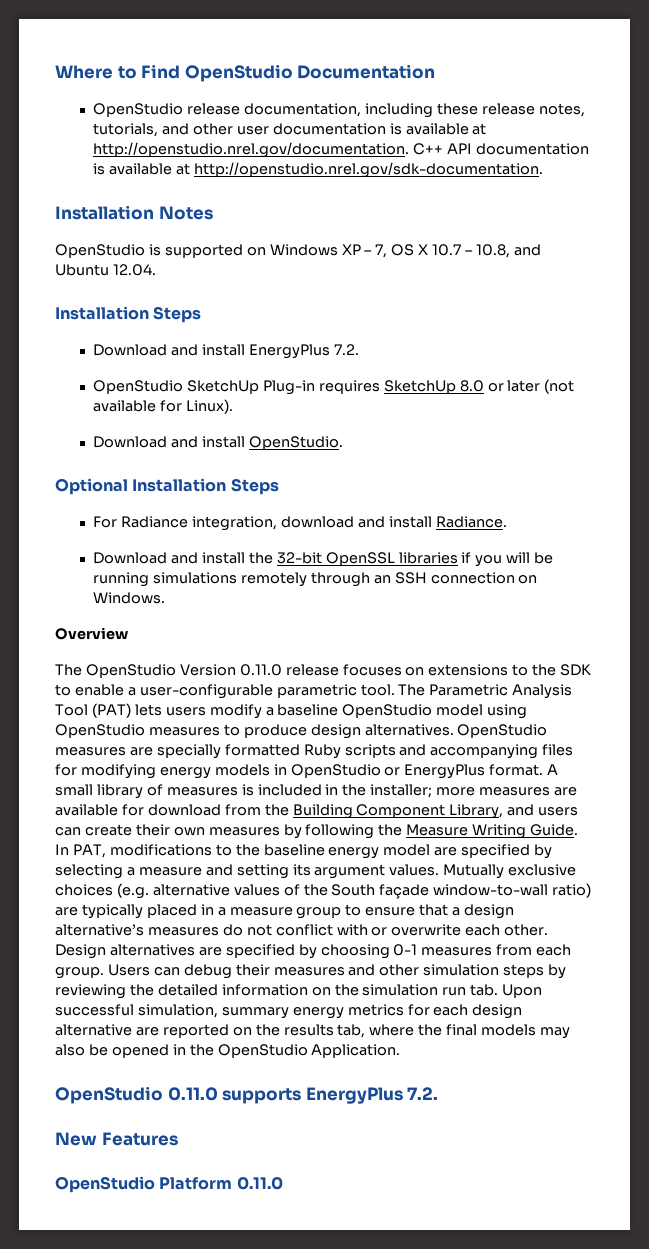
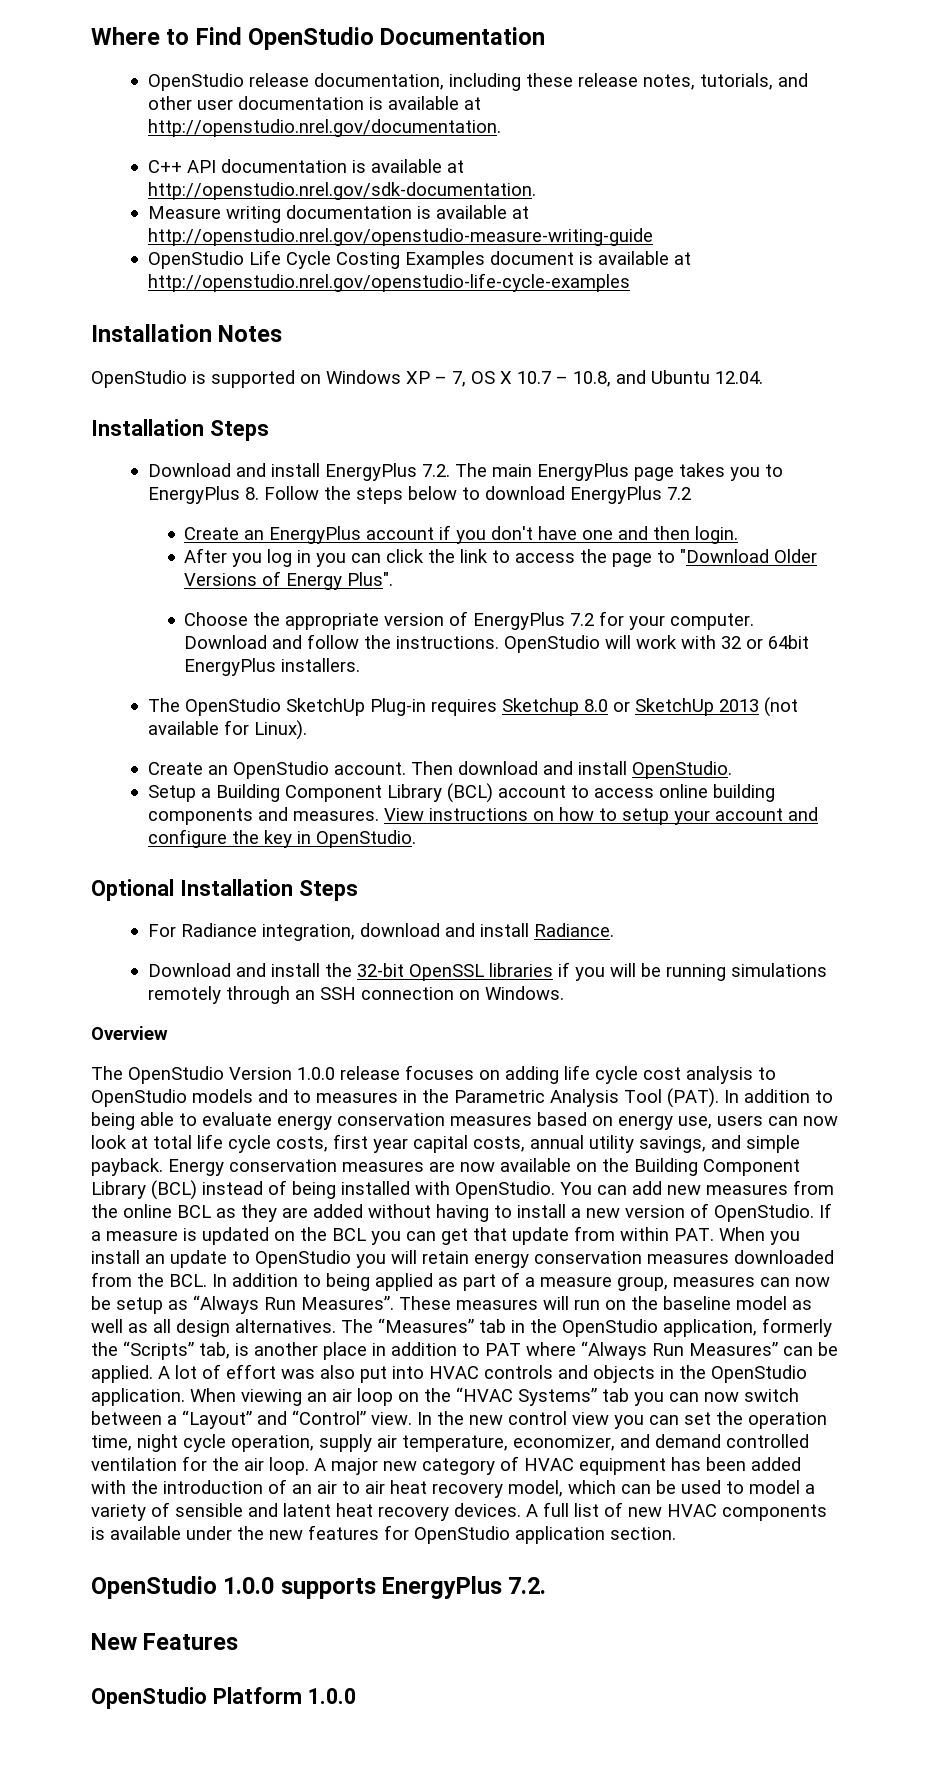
(410, 150) none -> (501, 128) //
(543, 170) none -> [147,205,529,223] [147,228,653,246] [147,250,691,269] [147,273,630,292] // Measure writing documentation is available at http://openstudio.nrel.gov/openstudio-measure-writing-guide // OpenStudio Life Cycle Costing Examples document is available at http://openstudio.nrel.gov/openstudio-life-cycle-examples
(359, 349) // -> [454,463,783,481] [147,486,691,504] [184,525,739,544] [184,548,818,567] [184,571,394,590] [184,611,755,630] [184,634,810,653] [184,658,361,676] [147,698,180,712] The main EnergyPlus page takes you to EnergyPlus 8. Follow the steps below to download EnergyPlus 7.2 // Create an EnergyPlus account if you don't have one and then login. // After you log in you can click the link to access the page to "Download Older Versions of Energy Plus". // Choose the appropriate version of EnergyPlus 7.2 for your computer. Download and follow the instructions. OpenStudio will work with 32 or 64bit EnergyPlus installers. // The
[383,380,456,394] SketchUp -> [501,698,579,716] Sketchup
[507,380,541,392] later -> [634,698,759,716] SketchUp 2013
[93,436,245,448] Download and install -> [147,761,732,779] [147,783,775,803] [147,807,818,825] [147,829,311,848] Create an OpenStudio account. Then download and install OpenStudio. // Setup a Building Component Library (BCL) account to access online building components and measures. View instructions on how to setup your account and configure the key in
[239,664,282,676] 0.11.0 -> [297,1067,335,1080] 1.0.0
[428,664,592,676] [55,684,573,699] [55,703,528,719] [55,724,548,739] [55,744,574,759] [55,764,559,779] [55,784,578,799] [55,804,579,819] [55,824,579,839] [55,844,553,859] [55,864,577,879] [55,883,592,899] [55,904,515,919] [55,924,549,936] [55,944,572,959] [55,964,567,979] [55,984,543,999] [55,1004,523,1019] [55,1024,571,1039] [55,1044,401,1058] [55,1086,218,1104] extensions to the SDK to enable a user-configurable parametric tool. The Parametric Analysis Tool (PAT) lets users modify a baseline OpenStudio model using OpenStudio measures to produce design alternatives. OpenStudio measures are specially formatted Ruby scripts and accompanying files for modifying energy models in OpenStudio or EnergyPlus format. A small library of measures is included in the installer; more measures are available for download from the Building Component Library, and users can create their own measures by following the Measure Writing Guide. In PAT, modifications to the baseline energy model are specified by selecting a measure and setting its argument values. Mutually exclusive choices (e.g. alternative values of the South façade window-to-wall ratio) are typically placed in a measure group to ensure that a design alternative’s measures do not conflict with or overwrite each other. Design alternatives are specified by choosing 0-1 measures from each group. Users can debug their measures and other simulation steps by reviewing the detailed information on the simulation run tab. Upon successful simulation, summary energy metrics for each design alternative are reported on the results tab, where the final models may also be opened in the OpenStudio Application. // OpenStudio 0.11.0 -> [505,1065,776,1084] [91,1088,833,1108] [91,1112,838,1130] [91,1134,800,1153] [91,1158,800,1176] [91,1180,834,1200] [91,1203,832,1222] [91,1226,800,1245] [91,1250,834,1268] [91,1272,830,1291] [91,1295,812,1314] [91,1318,832,1337] [91,1341,838,1360] [91,1364,807,1383] [91,1387,799,1406] [91,1410,827,1429] [91,1434,809,1452] [91,1456,801,1475] [91,1479,815,1498] [91,1502,827,1521] [91,1525,676,1544] [91,1576,275,1599] adding life cycle cost analysis to OpenStudio models and to measures in the Parametric Analysis Tool (PAT). In addition to being able to evaluate energy conservation measures based on energy use, users can now look at total life cycle costs, first year capital costs, annual utility savings, and simple payback. Energy conservation measures are now available on the Building Component Library (BCL) instead of being installed with OpenStudio. You can add new measures from the online BCL as they are added without having to install a new version of OpenStudio. If a measure is updated on the BCL you can get that update from within PAT. When you install an update to OpenStudio you will retain energy conservation measures downloaded from the BCL. In addition to being applied as part of a measure group, measures can now be setup as “Always Run Measures”. These measures will run on the baseline model as well as all design alternatives. The “Measures” tab in the OpenStudio application, formerly the “Scripts” tab, is another place in addition to PAT where “Always Run Measures” can be applied. A lot of effort was also put into HVAC controls and objects in the OpenStudio application. When viewing an air loop on the “HVAC Systems” tab you can now switch between a “Layout” and “Control” view. In the new control view you can set the operation time, night cycle operation, supply air temperature, economizer, and demand controlled ventilation for the air loop. A major new category of HVAC equipment has been added with the introduction of an air to air heat recovery model, which can be used to model a variety of sensible and latent heat recovery devices. A full list of new HVAC components is available under the new features for OpenStudio application section. // OpenStudio 1.0.0
[236,1176,283,1190] 0.11.0 -> [307,1688,356,1704] 1.0.0

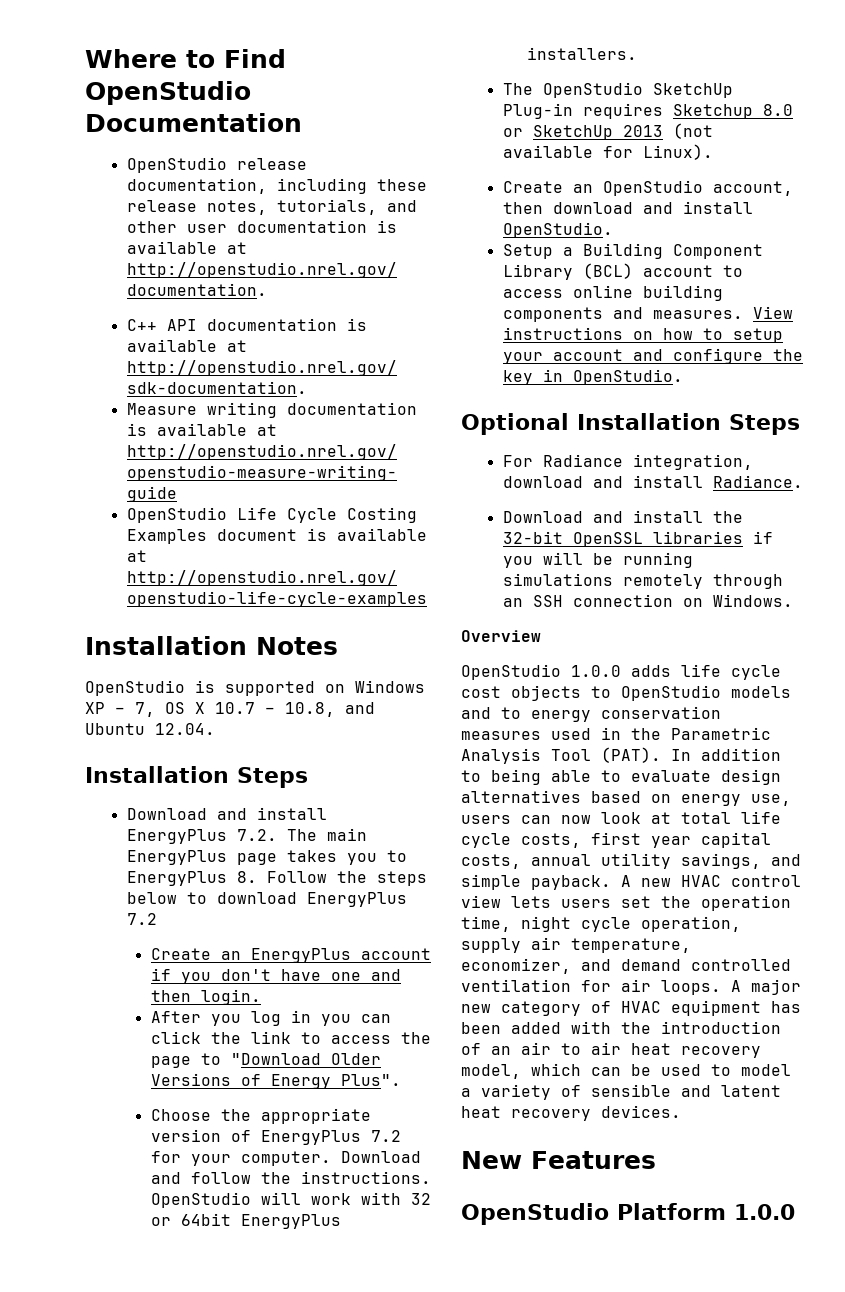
[333,761,453,775] account. Then -> [712,181,793,196] [502,202,543,214] account, then
[91,1065,559,1084] The OpenStudio Version 1.0.0 release focuses on adding -> [461,664,671,680] OpenStudio 1.0.0 adds
[686,1066,753,1084] analysis -> [511,685,581,701] objects
[316,1092,398,1103] measures -> [531,706,721,722] [461,728,591,740] energy conservation measures used
[277,1113,532,1130] energy conservation measures -> [721,769,781,785] [461,790,581,803] design alternatives
[168,1158,800,1176] [91,1180,834,1200] [91,1203,832,1222] [91,1226,800,1245] [91,1250,834,1268] [91,1272,830,1291] [91,1295,812,1314] [91,1318,832,1337] [91,1341,838,1360] [91,1364,807,1383] [91,1387,799,1406] [91,1410,679,1429] Energy conservation measures are now available on the Building Component Library (BCL) instead of being installed with OpenStudio. You can add new measures from the online BCL as they are added without having to install a new version of OpenStudio. If a measure is updated on the BCL you can get that update from within PAT. When you install an update to OpenStudio you will retain energy conservation measures downloaded from the BCL. In addition to being applied as part of a measure group, measures can now be setup as “Always Run Measures”. These measures will run on the baseline model as well as all design alternatives. The “Measures” tab in the OpenStudio application, formerly the “Scripts” tab, is another place in addition to PAT where “Always Run Measures” can be applied. A lot of effort was also put into HVAC controls and objects in the OpenStudio application. When viewing an air loop on the “HVAC Systems” tab you can now switch between a “Layout” and “Control” view. In the new control view you can -> [621,875,801,887] [461,895,611,908] A new HVAC control view lets users
[212,1457,309,1475] the air loop. -> [621,979,721,995] air loops.
[526,1502,827,1521] [91,1525,676,1544] [91,1576,547,1599] A full list of new HVAC components is available under the new features for OpenStudio application section. // OpenStudio 1.0.0 supports EnergyPlus 7.2. -> (681, 1111) none

